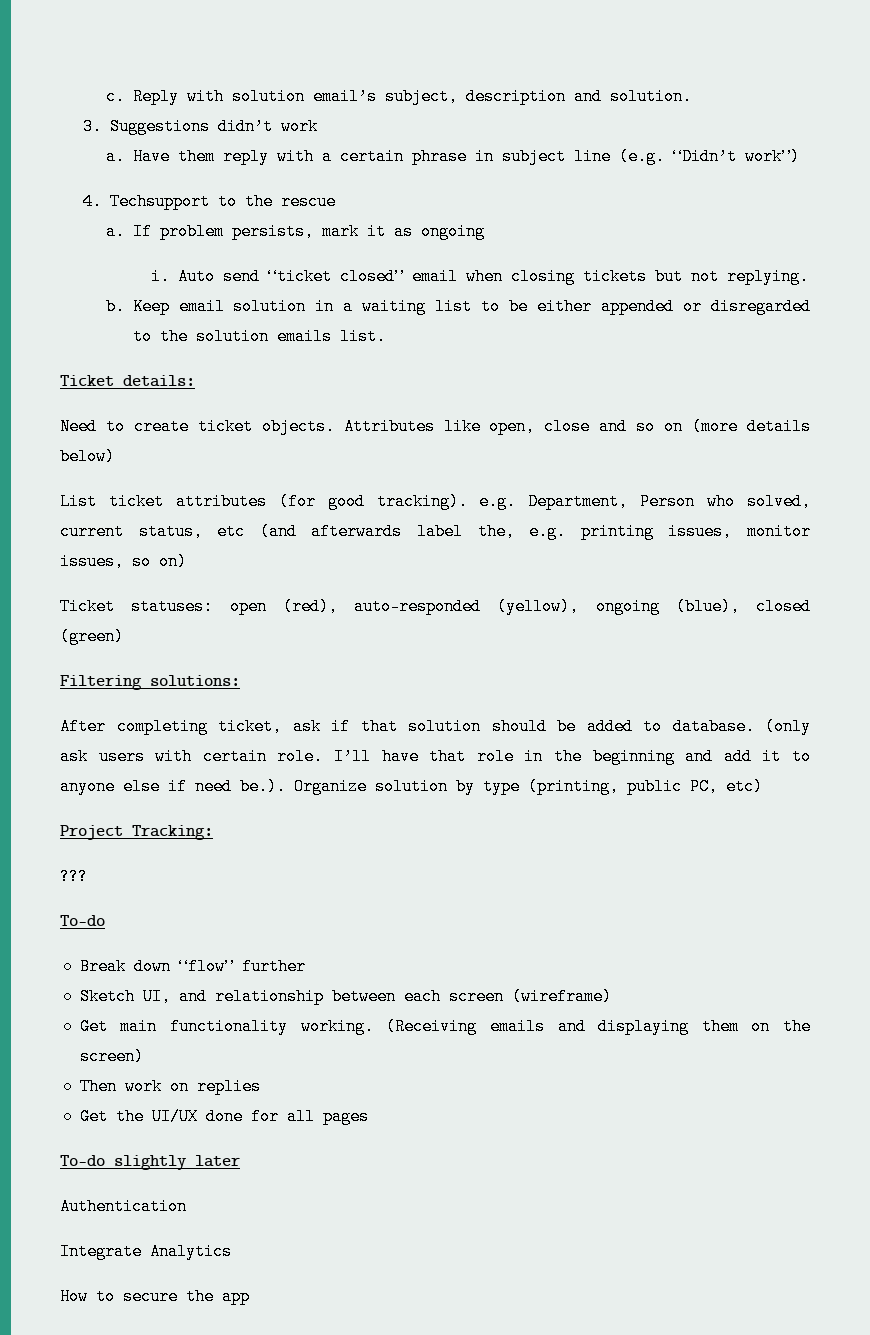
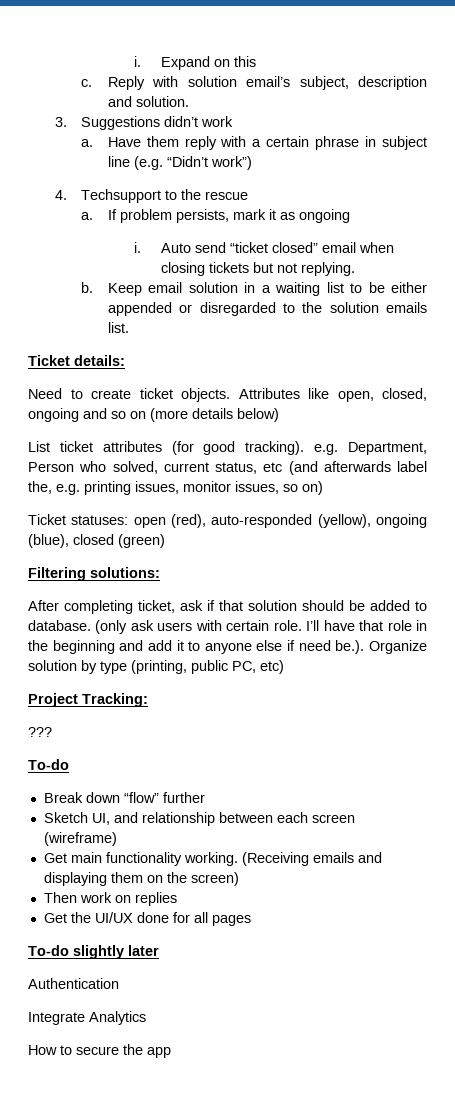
(105, 96) none -> [134,56,256,70] i. Expand on this //
[544,418,591,435] close -> [382,388,427,401] [28,408,79,422] closed, ongoing

